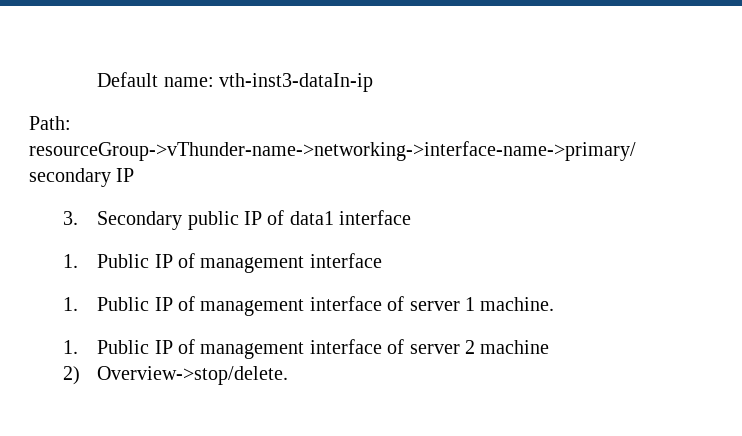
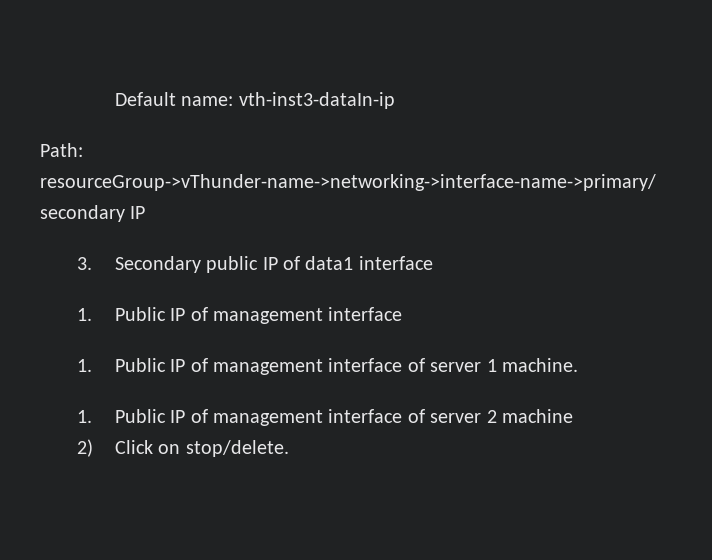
[97,366,289,385] Overview->stop/delete. -> [114,440,289,457] Click on stop/delete.

